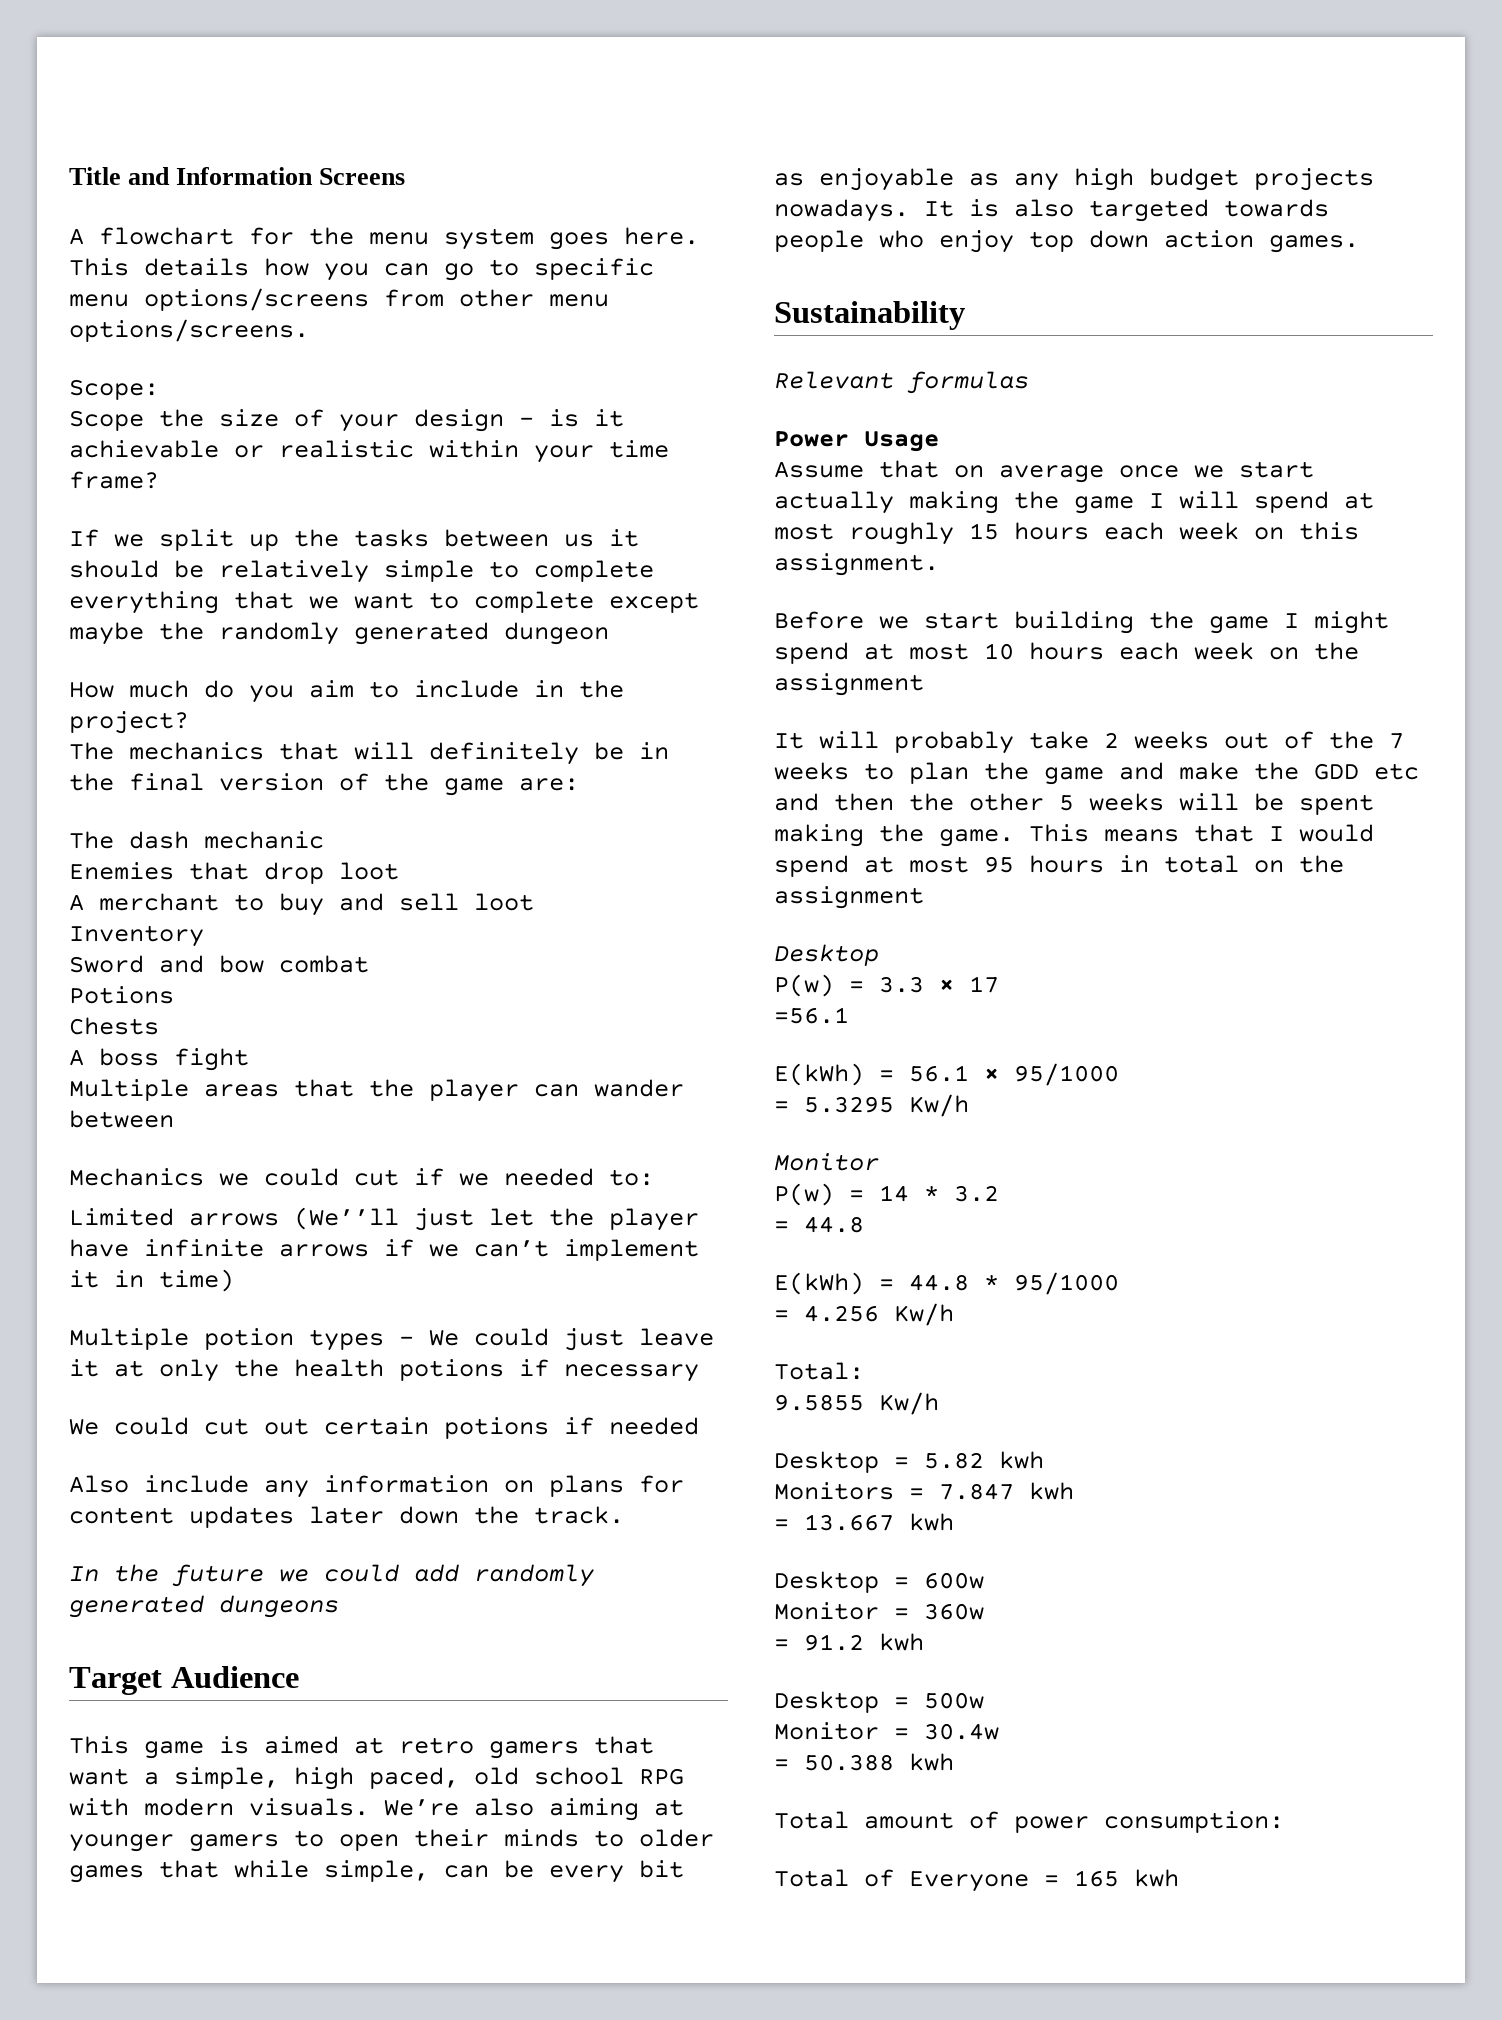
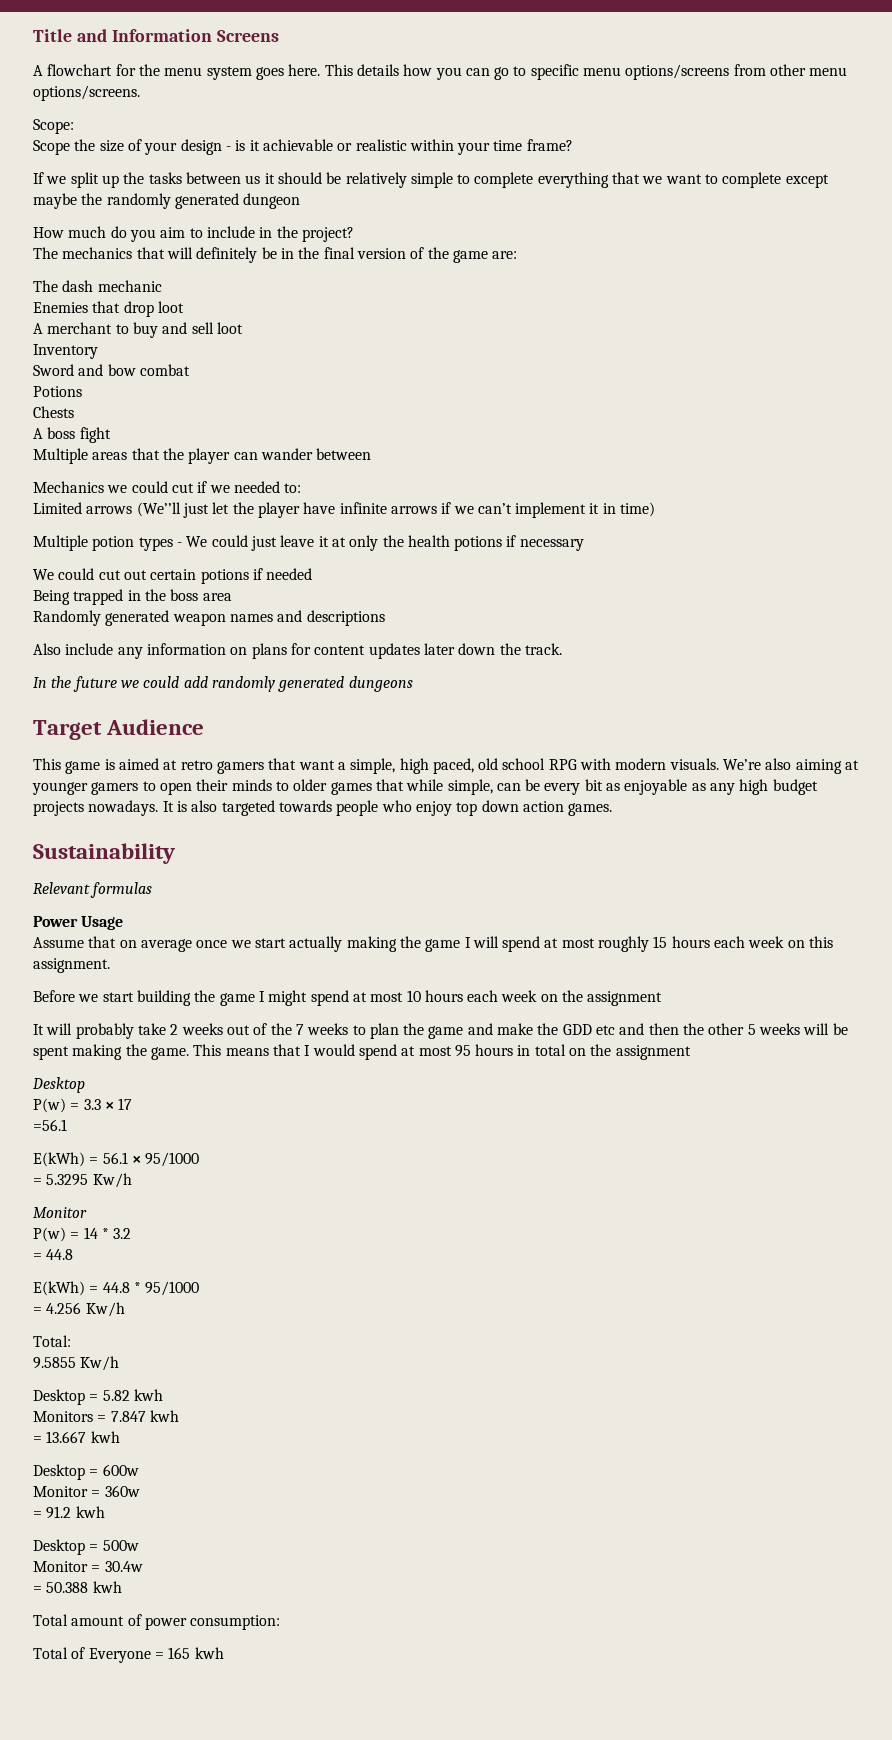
(699, 1426) none -> [33,589,232,605] [33,610,385,626] // Being trapped in the boss area // Randomly generated weapon names and descriptions

